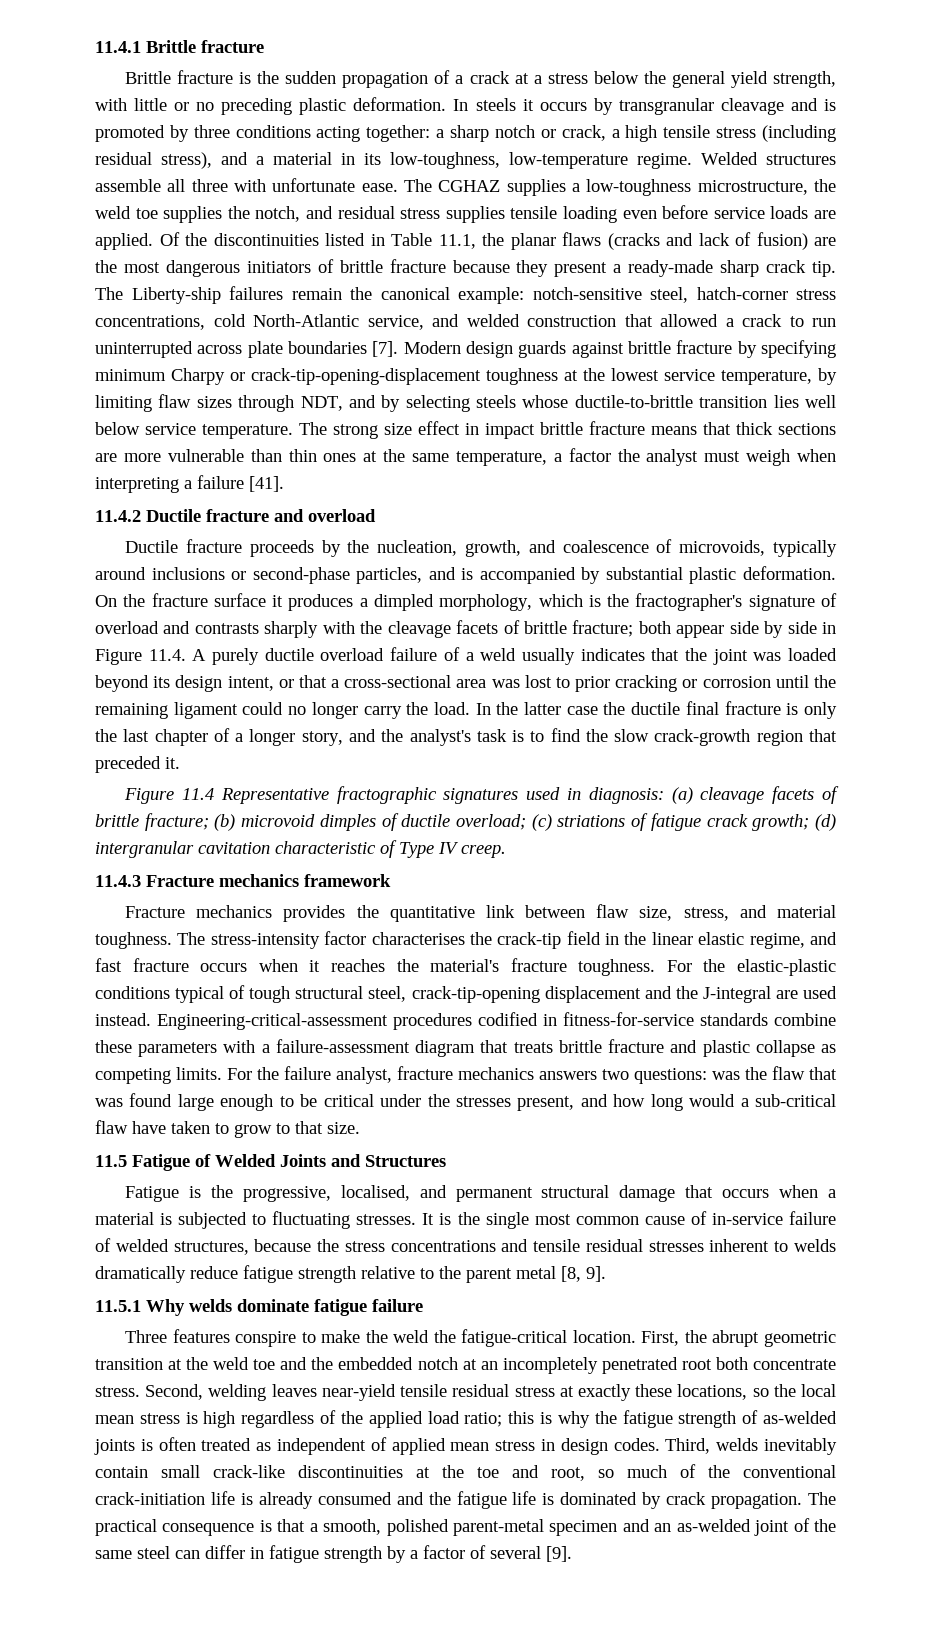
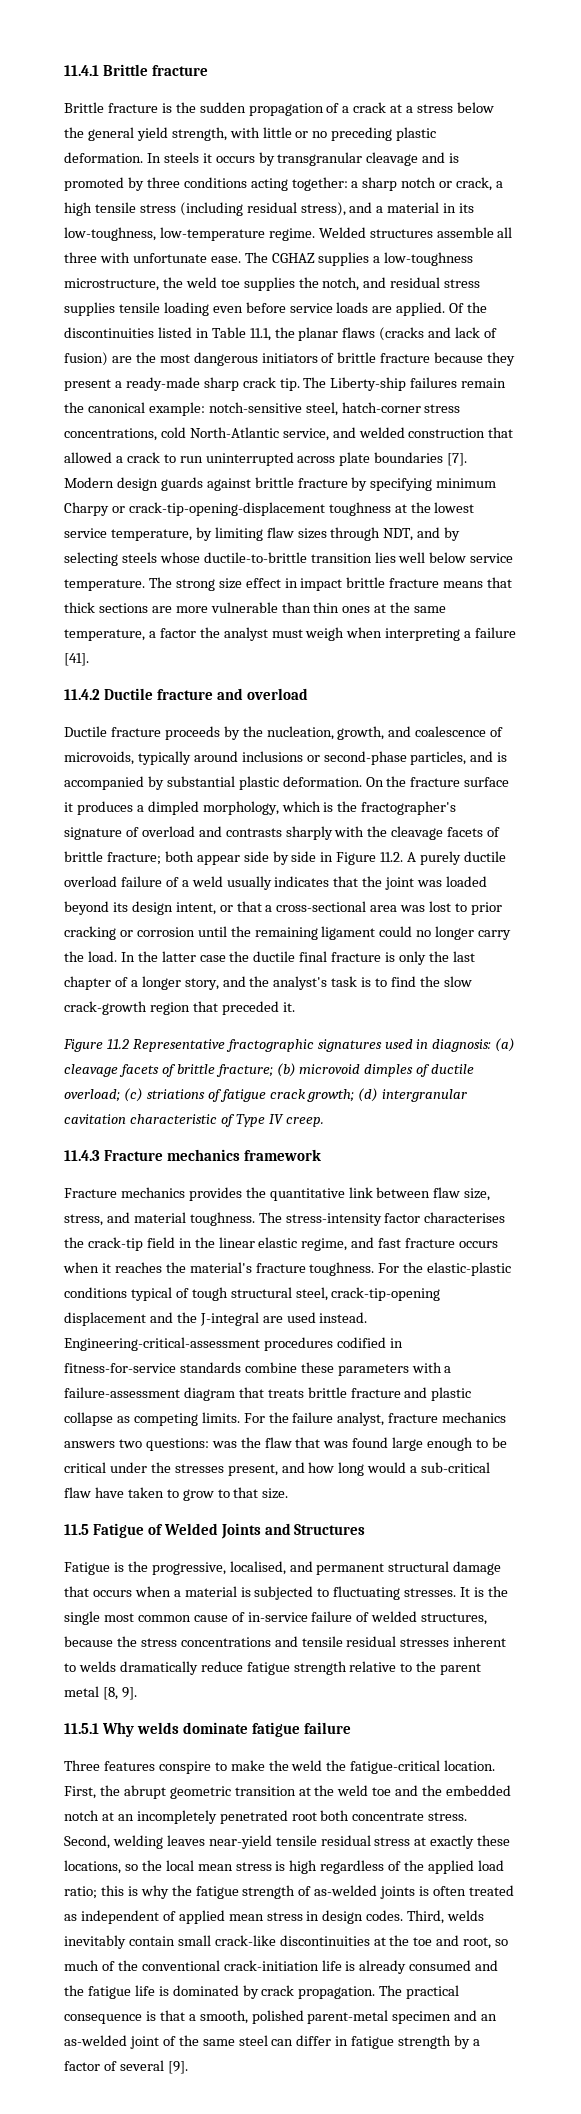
[148,649,186,661] 11.4. -> [380,852,404,862] 11.2.
[181,788,214,800] 11.4 -> [106,1039,129,1049] 11.2

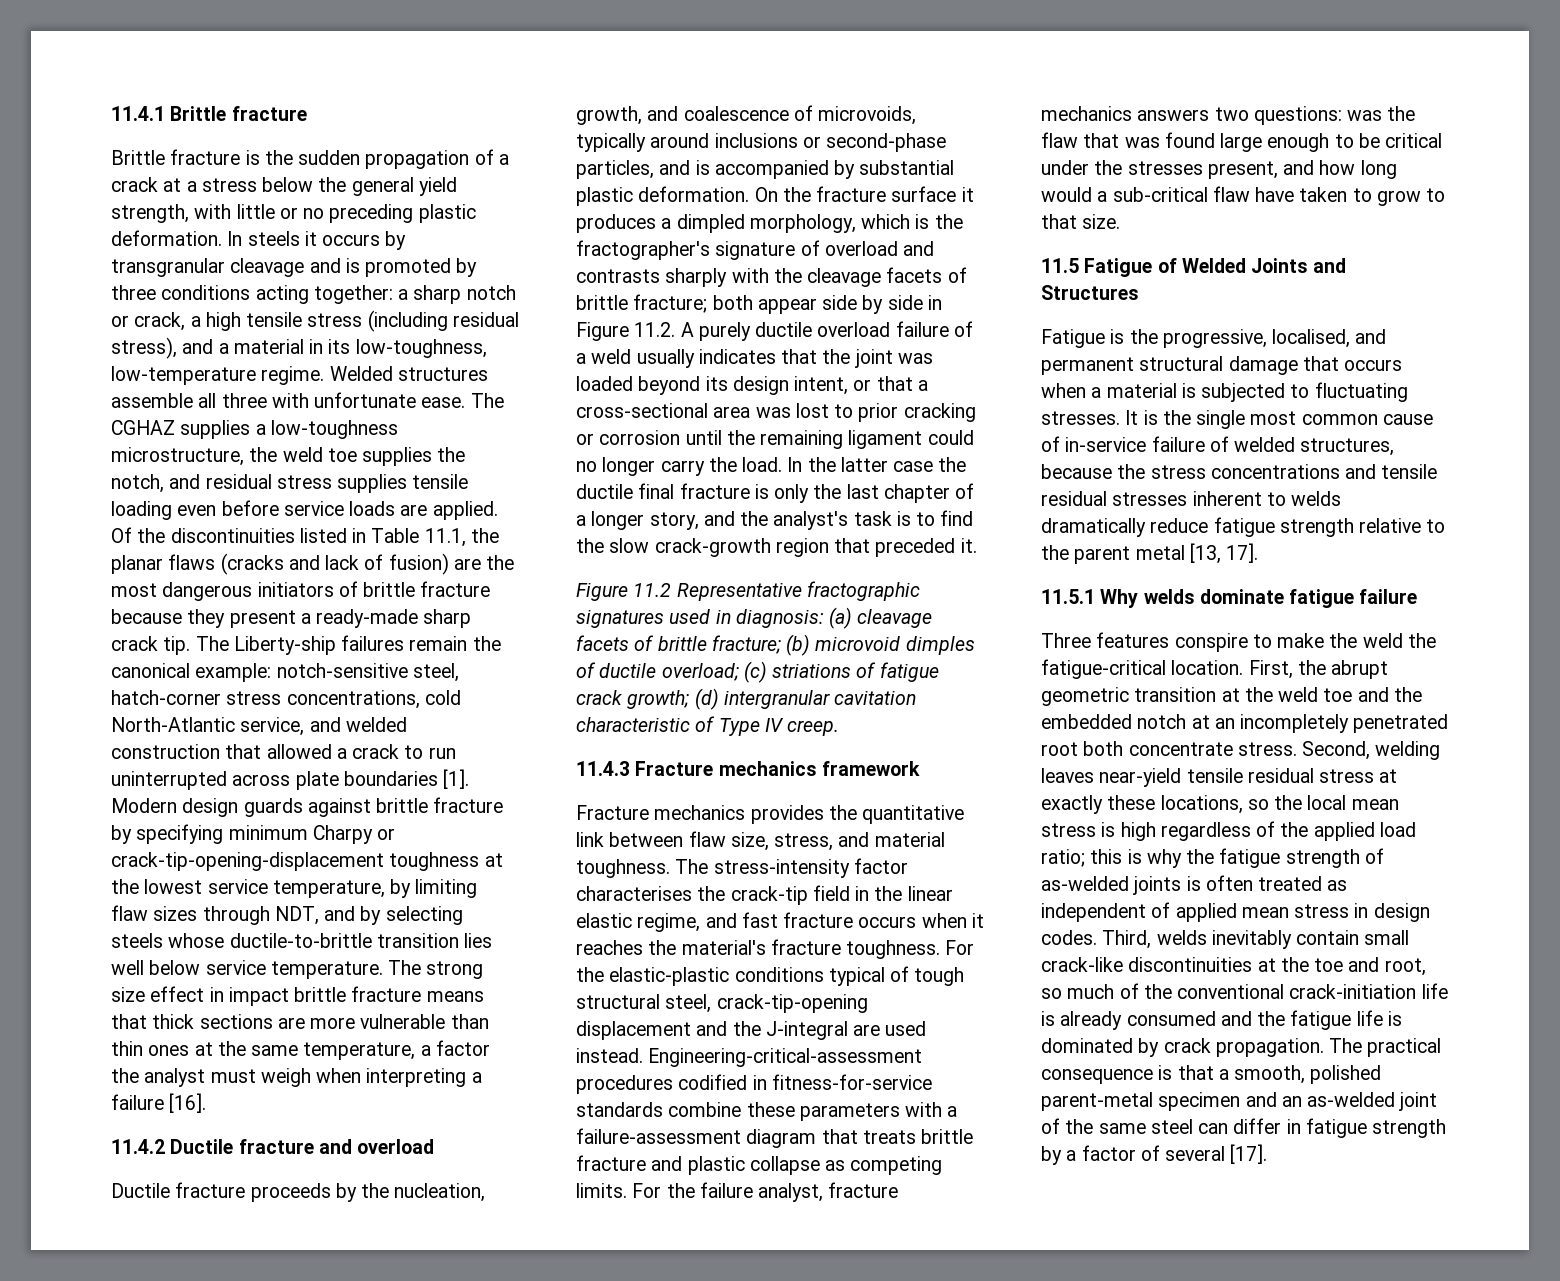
[447,453,468,466] [7]. -> [443,769,470,789] [1].
[64,653,89,666] [41]. -> [169,1093,207,1113] [16].
[102,1687,137,1700] [8, 9]. -> [1189,543,1259,564] [13, 17].
[167,2061,188,2074] [9]. -> [1230,1144,1268,1164] [17].

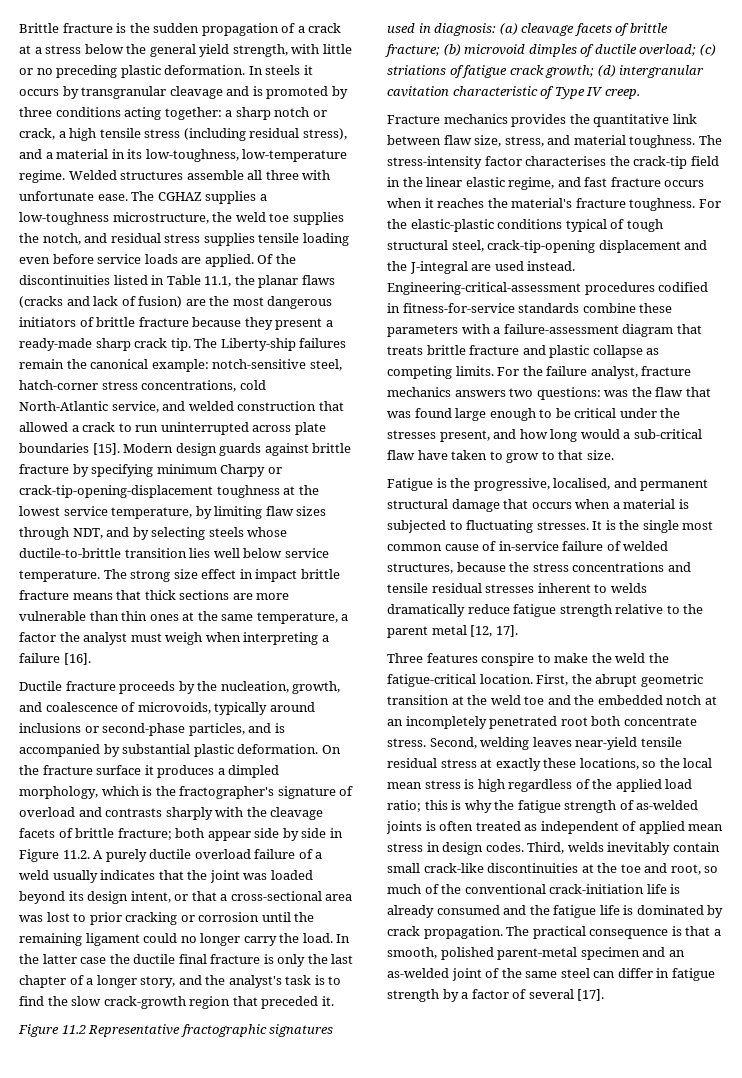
[111,106,307,121] 11.4.1 Brittle fracture // -> (19, 28) none
[443,769,470,789] [1]. -> [92,443,120,455] [15].
[111,1139,435,1154] // 11.4.2 Ductile fracture and overload -> (91, 659) none
[576,761,920,776] // 11.4.3 Fracture mechanics framework -> (640, 94) none
[1041,258,1347,277] [1041,285,1139,300] // 11.5 Fatigue of Welded Joints and Structures -> (614, 455) none
[1189,543,1221,564] [13, -> [470,625,493,637] [12,
[1041,589,1418,608] // 11.5.1 Why welds dominate fatigue failure -> (518, 631) none

